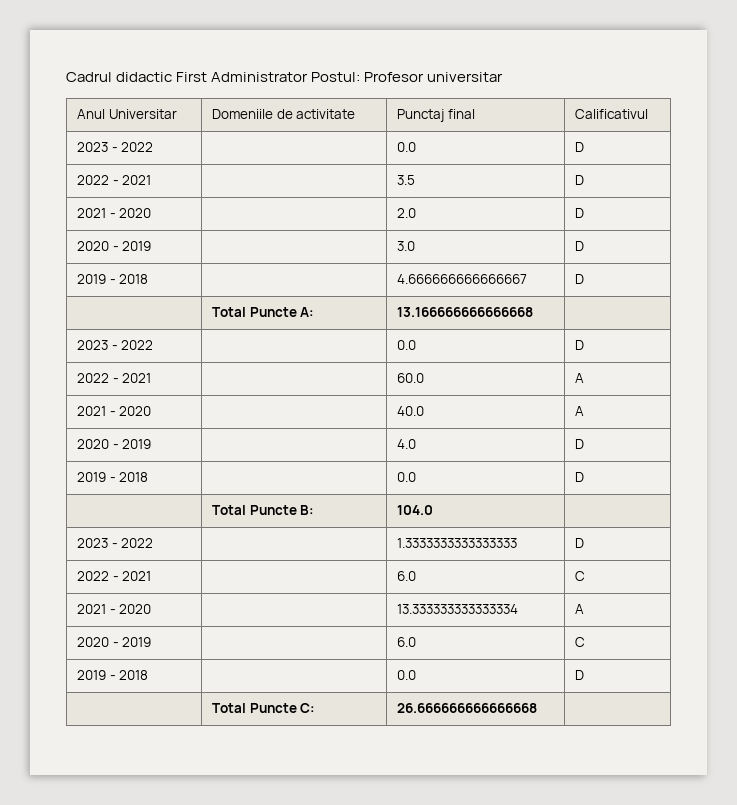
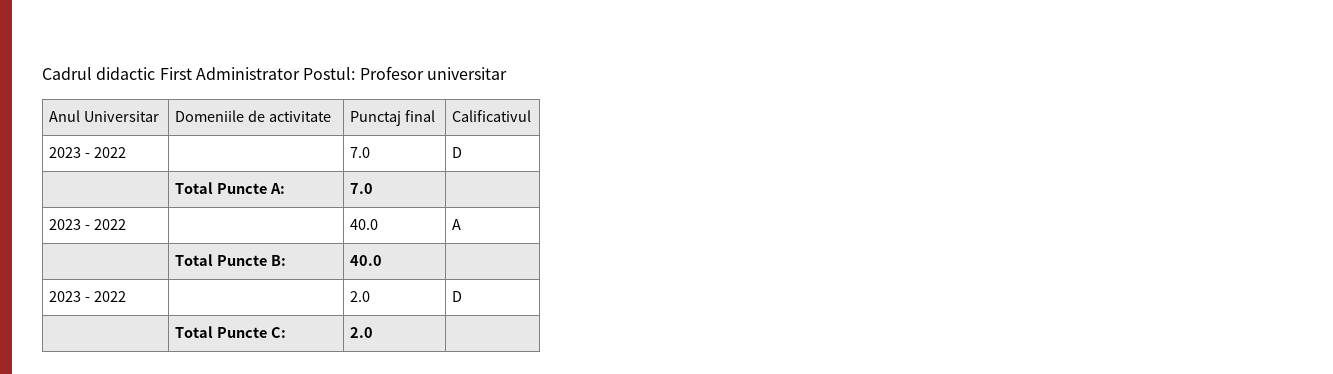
[396,142,416,152] [574,142,584,152] [76,175,152,185] [396,175,415,185] [574,175,584,185] [76,208,152,218] [396,208,416,218] [574,208,584,218] [76,241,152,251] [396,241,415,251] [574,241,584,251] [76,274,149,284] [396,274,527,284] 0.0 | D // 2022 - 2021 | | 3.5 | D // 2021 - 2020 | | 2.0 | D // 2020 - 2019 | | 3.0 | D // 2019 - 2018 | | 4.666666666666667 -> [350,147,371,158] 7.0
[396,307,533,317] [76,340,154,350] [396,340,416,350] [574,340,584,350] [76,373,152,383] [396,373,424,383] [574,373,584,383] [76,406,152,416] [396,406,424,416] [574,406,584,416] [76,439,152,449] [396,439,416,449] [574,439,584,449] [76,472,149,482] [396,472,416,482] [574,472,584,482] 13.166666666666668 | // 2023 - 2022 | | 0.0 | D // 2022 - 2021 | | 60.0 | A // 2021 - 2020 | | 40.0 | A // 2020 - 2019 | | 4.0 | D // 2019 - 2018 | | 0.0 | D -> [350,183,374,194] [49,219,127,230] [350,219,379,230] [452,219,462,230] 7.0 | // 2023 - 2022 | | 40.0 | A
[396,505,433,515] [76,538,154,548] [396,538,517,548] [574,538,584,548] [76,571,152,581] [396,571,416,581] [574,571,585,581] [76,604,152,614] [396,604,518,614] [574,604,584,614] [76,637,152,647] [396,637,416,647] [574,637,585,647] [76,670,149,680] [396,670,416,680] 104.0 | // 2023 - 2022 | | 1.3333333333333333 | D // 2022 - 2021 | | 6.0 | C // 2021 - 2020 | | 13.333333333333334 | A // 2020 - 2019 | | 6.0 | C // 2019 - 2018 | | 0.0 -> [350,255,383,266] [49,291,127,302] [350,291,371,302] 40.0 | // 2023 - 2022 | | 2.0
[396,703,537,713] 26.666666666666668 -> [350,327,374,338] 2.0

